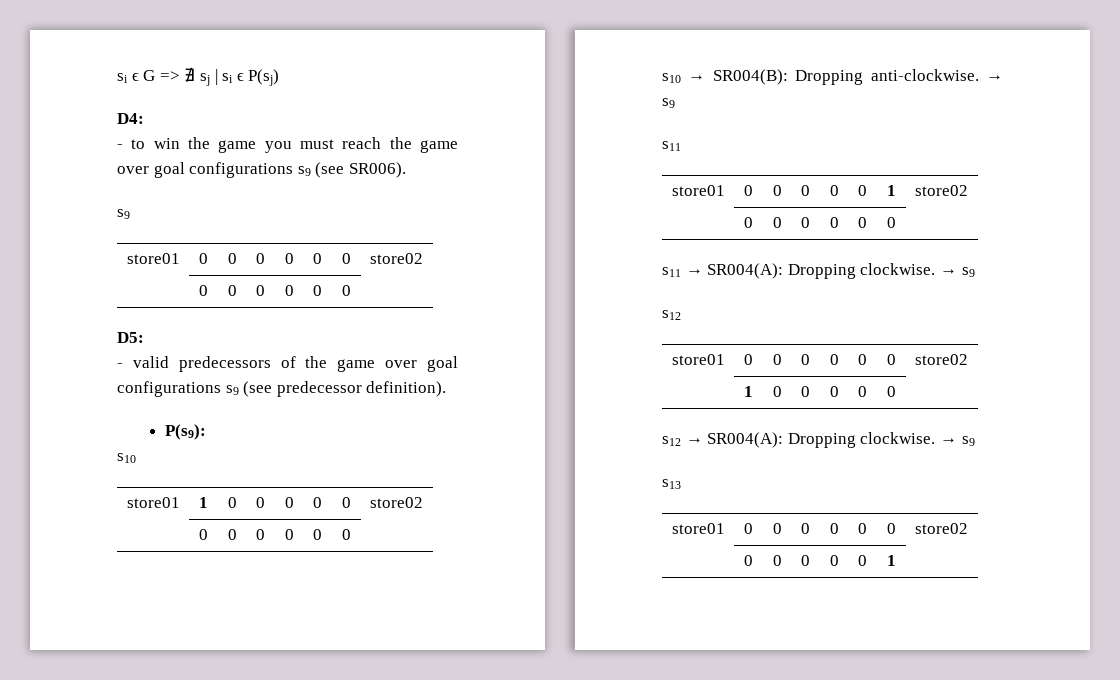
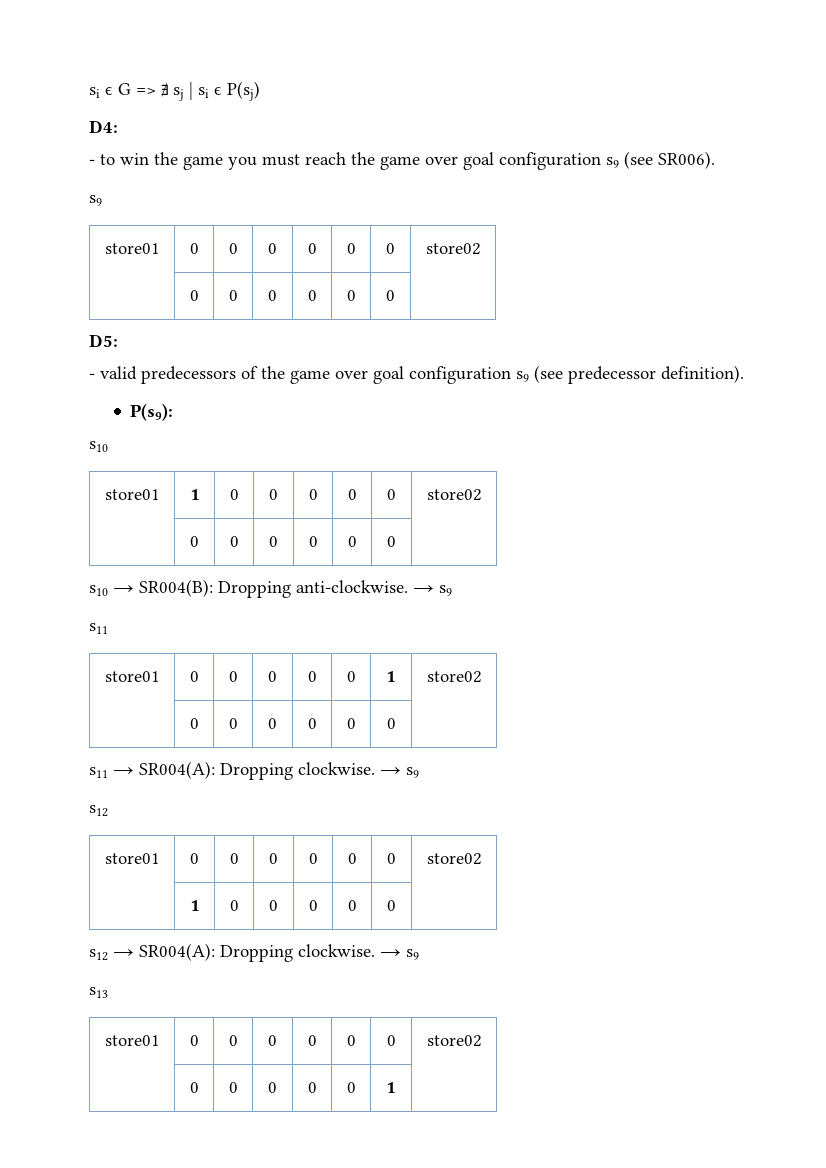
[189,162,294,178] configurations -> [499,152,601,170] configuration
[117,381,221,397] configurations -> [409,366,511,384] configuration

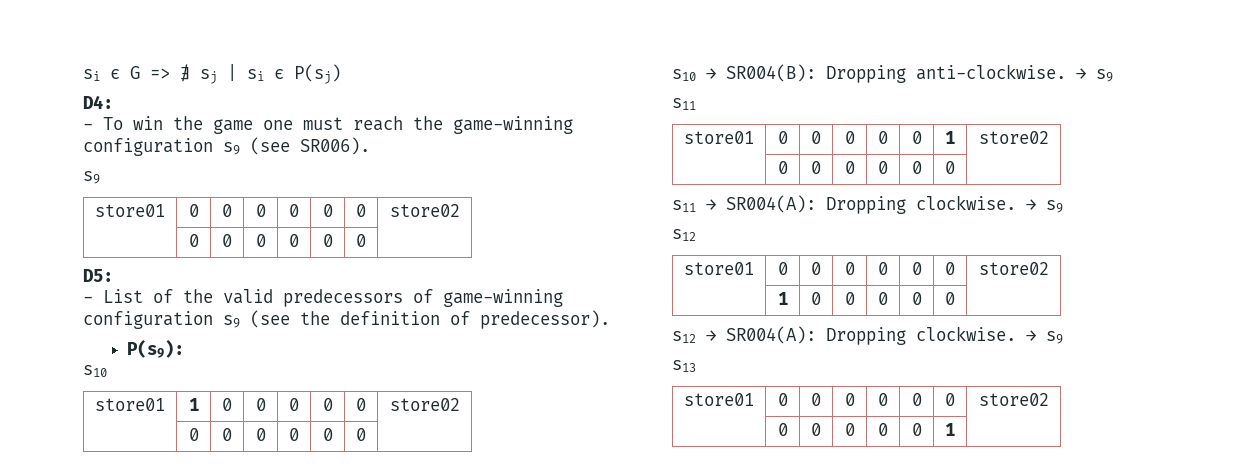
[100,154,115,165] to -> [103,117,123,130] To
[228,157,257,170] you -> [263,120,293,130] one
[380,152,494,170] game over goal -> [453,116,573,134] game-winning
[100,365,744,384] valid predecessors of the game over goal configuration s9 (see predecessor definition). -> [103,289,563,307] [83,310,610,329] List of the valid predecessors of game-winning configuration s9 (see the definition of predecessor).

